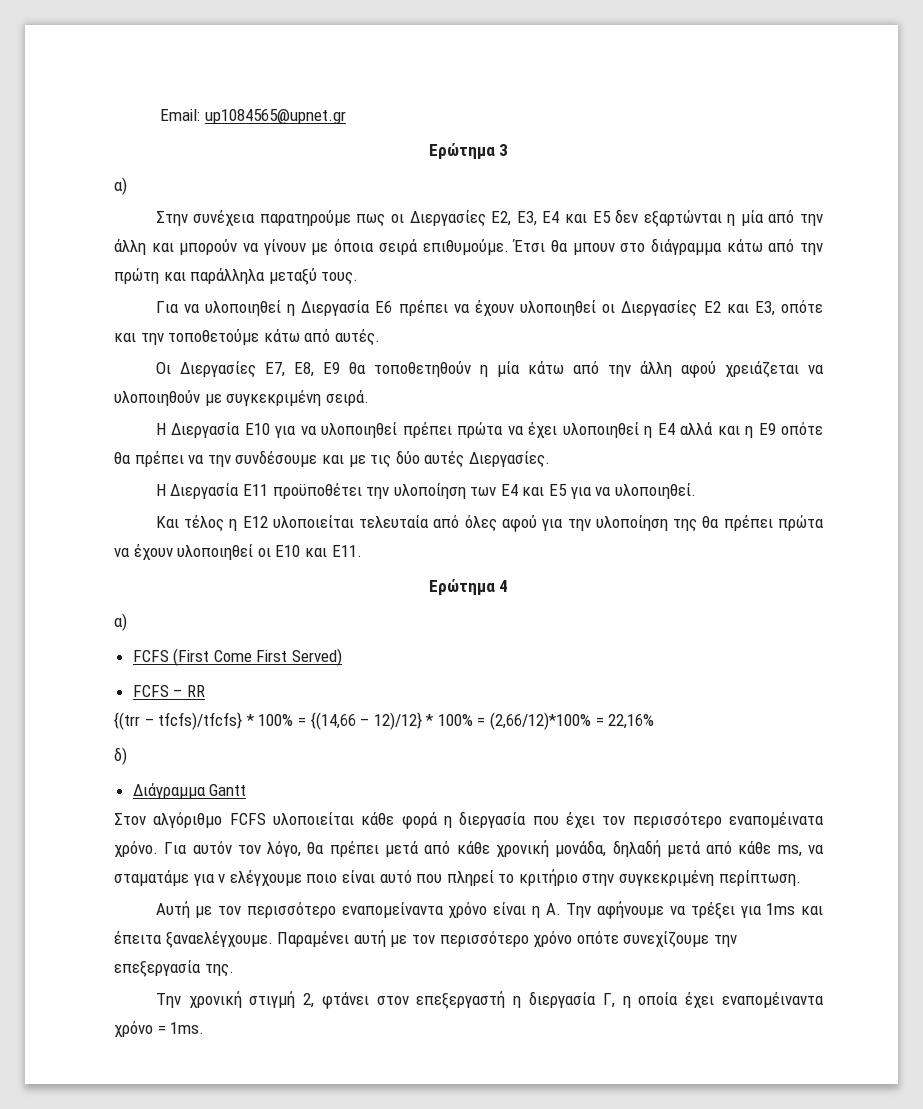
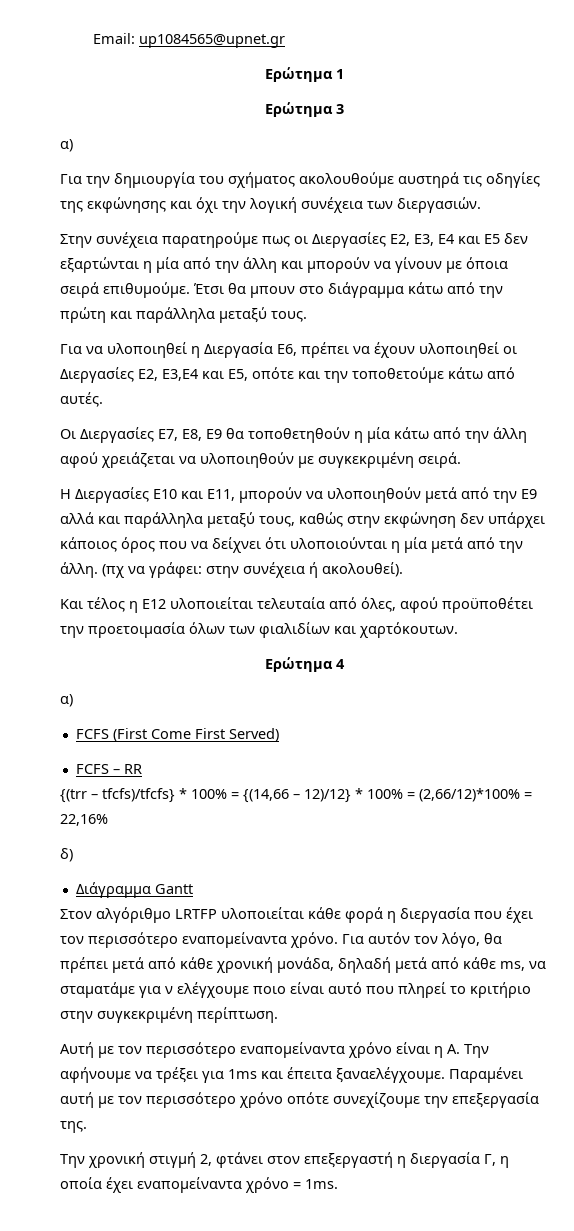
(347, 116) none -> [264,67,344,82] // Ερώτημα 1
(127, 186) none -> [60,172,540,188] [60,197,481,213] // Για την δημιουργία του σχήματος ακολουθούμε αυστηρά τις οδηγίες της εκφώνησης και όχι την λογική συνέχεια των διεργασιών.
[375,301,393,313] Ε6 -> [277,344,297,356] Ε6,
[703,301,775,316] Ε2 και Ε3, -> [138,369,248,381] Ε2, Ε3,Ε4 και Ε5,
[171,422,824,438] [114,450,550,468] [155,483,696,499] Διεργασία Ε10 για να υλοποιηθεί πρέπει πρώτα να έχει υλοποιηθεί η Ε4 αλλά και η Ε9 οπότε θα πρέπει να την συνδέσουμε και με τις δύο αυτές Διεργασίες. // Η Διεργασία Ε11 προϋποθέτει την υλοποίηση των Ε4 και Ε5 για να υλοποιηθεί. -> [75,487,537,503] [60,512,545,528] [60,537,523,553] [60,562,403,578] Διεργασίες Ε10 και Ε11, μπορούν να υλοποιηθούν μετά από την Ε9 αλλά και παράλληλα μεταξύ τους, καθώς στην εκφώνηση δεν υπάρχει κάποιος όρος που να δείχνει ότι υλοποιούνται η μία μετά από την άλλη. (πχ να γράφει: στην συνέχεια ή ακολουθεί).
[464,515,825,532] [114,544,362,560] όλες αφού για την υλοποίηση της θα πρέπει πρώτα να έχουν υλοποιηθεί οι Ε10 και Ε11. -> [361,597,533,613] [60,622,458,638] όλες, αφού προϋποθέτει την προετοιμασία όλων των φιαλιδίων και χαρτόκουτων.
[229,813,266,825] FCFS -> [175,909,217,919] LRTFP
[729,812,824,828] εναπομέινατα -> [182,932,287,948] εναπομείναντα
[722,992,825,1008] εναπομέιναντα -> [137,1177,242,1193] εναπομείναντα

